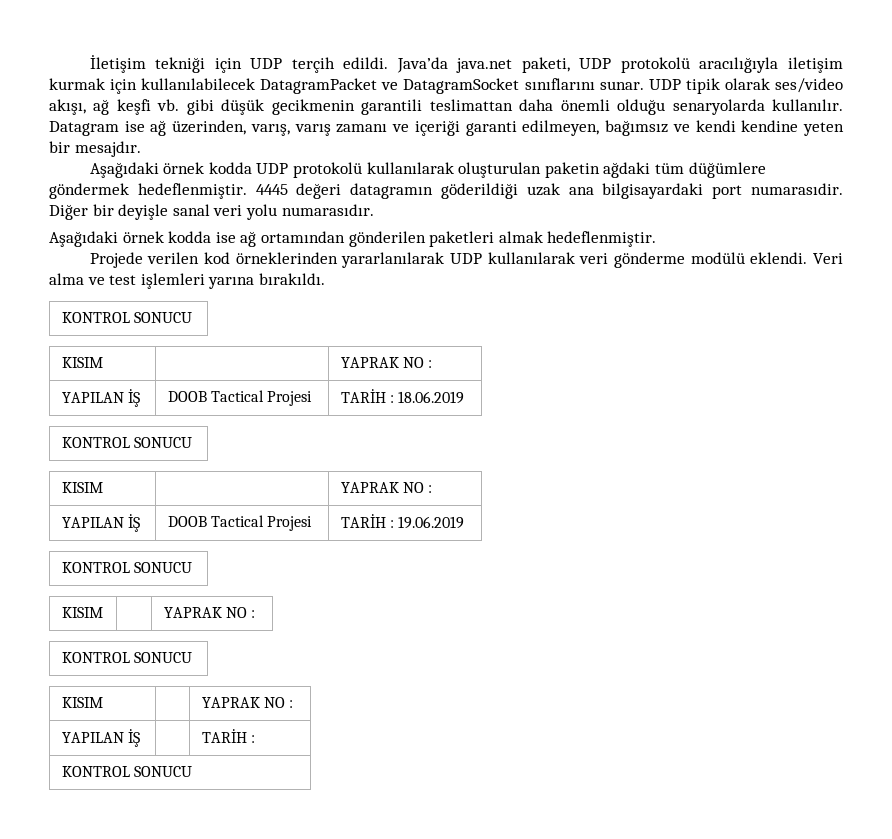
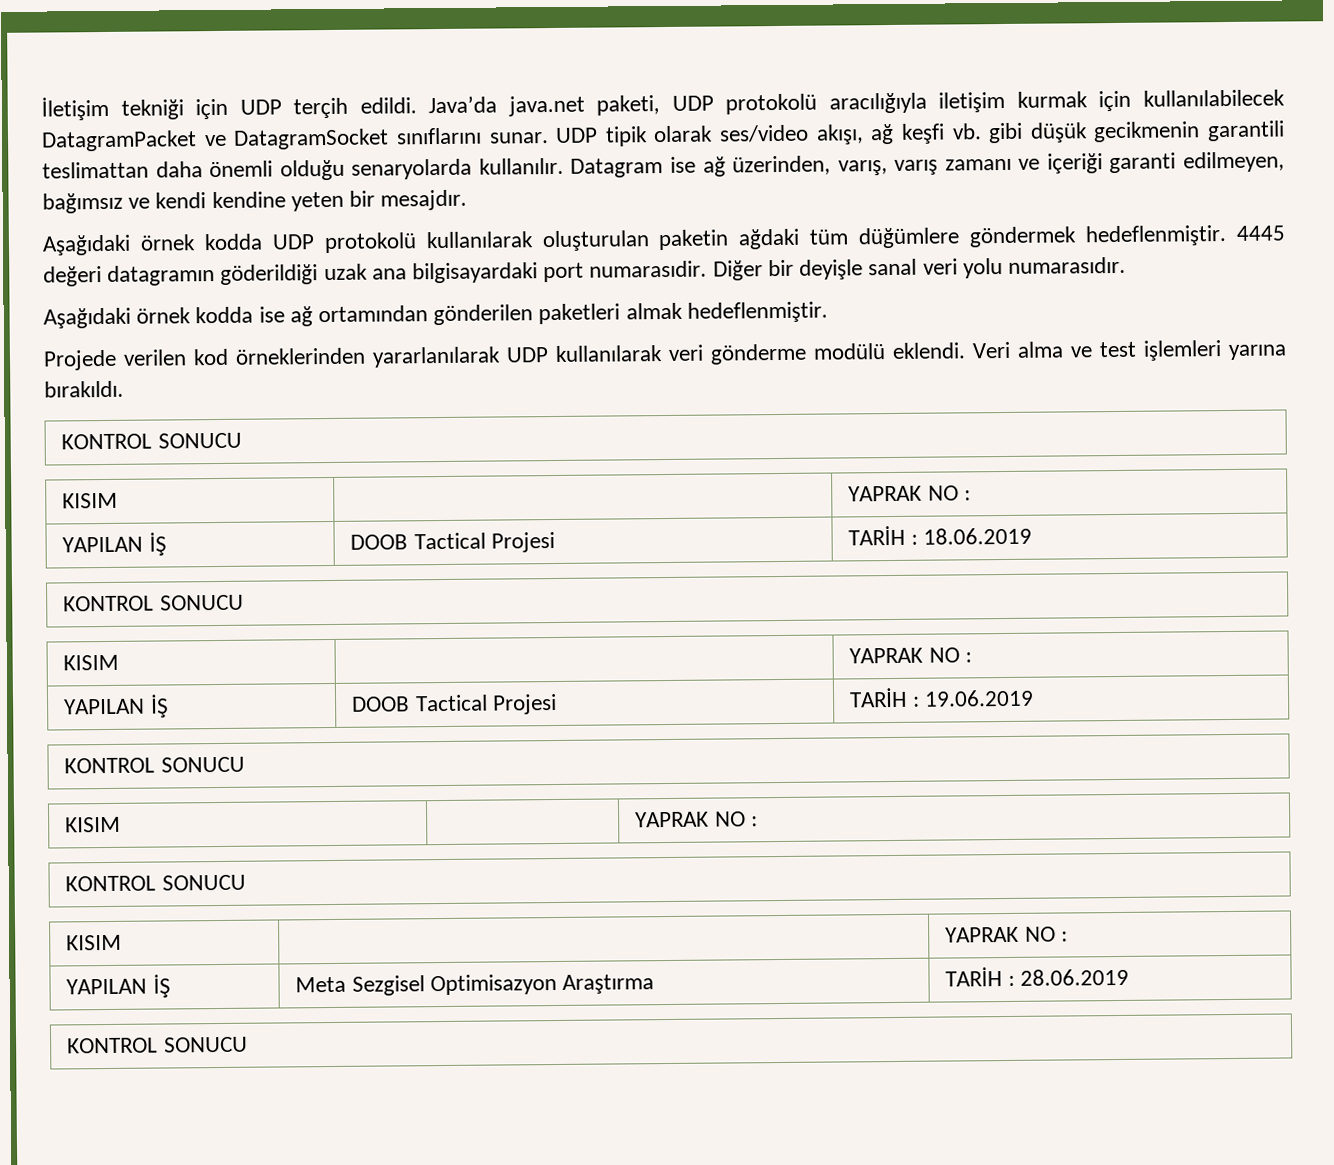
[201,729,256,743] | TARİH : -> [295,973,654,996] [945,967,1129,987] Meta Sezgisel Optimisazyon Araştırma | TARİH : 28.06.2019

